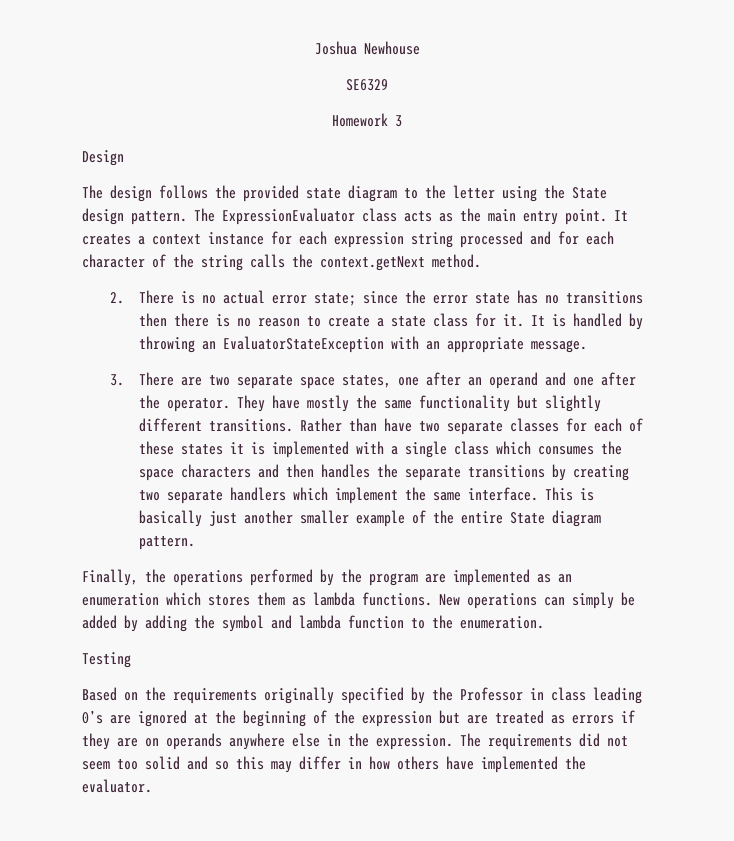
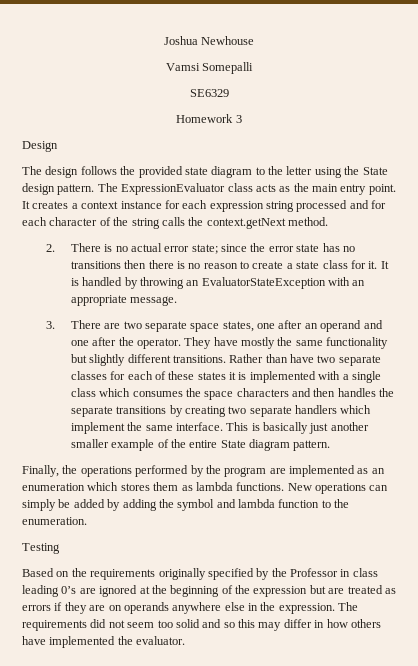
(420, 48) none -> [165,62,254,74] // Vamsi Somepalli

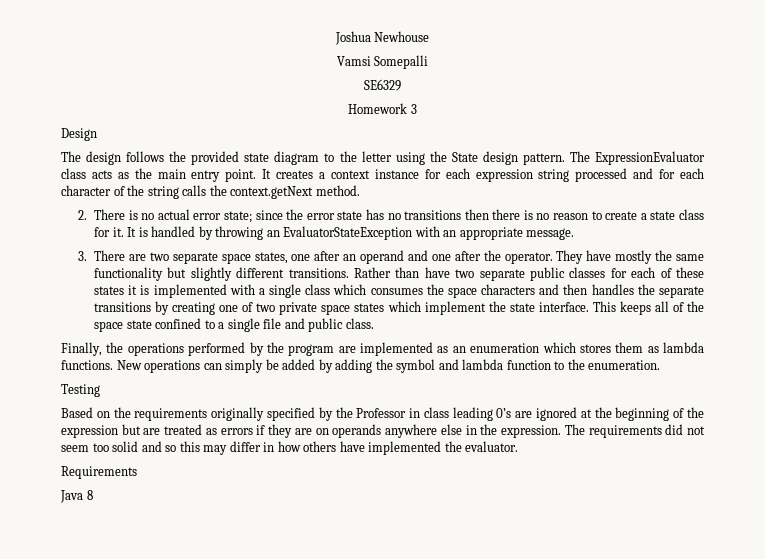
(381, 360) none -> [530,267,566,281] public
[228,405,337,417] two separate handlers -> [219,302,385,315] one of two private space states
[145,425,173,431] same -> [509,303,535,312] state
[251,422,369,434] [70,439,331,451] is basically just another smaller example of the entire State diagram pattern. -> [619,301,705,315] [94,318,374,332] keeps all of the space state confined to a single file and public class.
(186, 640) none -> [61,466,137,479] [60,490,93,503] // Requirements // Java 8

